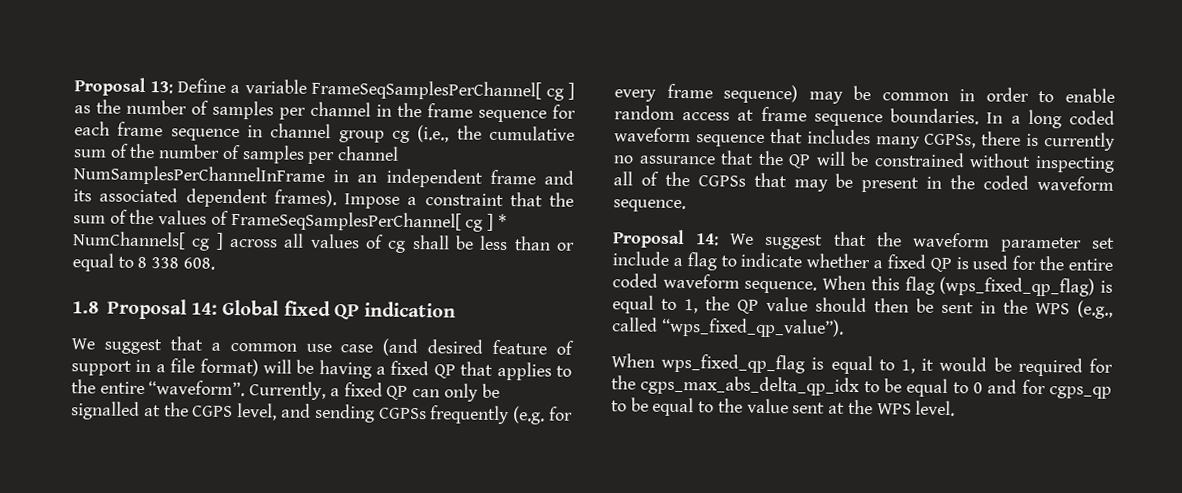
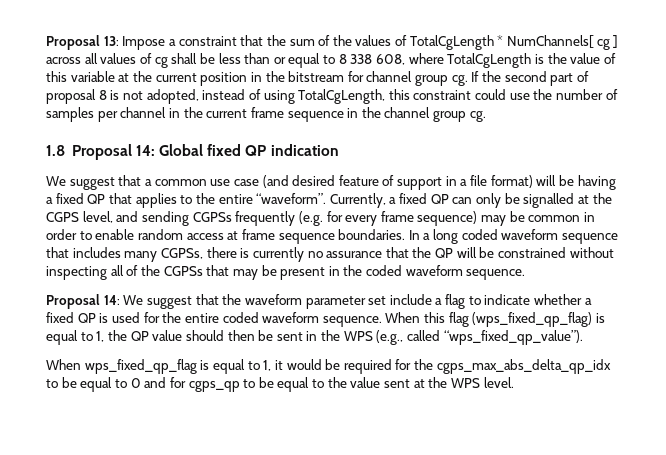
[177,78,575,101] [74,99,576,123] [74,121,575,143] [73,143,400,165] [73,165,574,188] [73,187,337,208] Define a variable FrameSeqSamplesPerChannel[ cg ] as the number of samples per channel in the frame sequence for each frame sequence in channel group cg (i.e., the cumulative sum of the number of samples per channel NumSamplesPerChannelInFrame in an independent frame and its associated dependent frames). -> (119, 41) none
[230,210,495,232] FrameSeqSamplesPerChannel[ cg ] -> [409,35,494,50] TotalCgLength
[182,257,215,270] 608. -> [376,53,616,68] [46,71,589,86] [46,89,618,104] [46,107,486,122] 608, where TotalCgLength is the value of this variable at the current position in the bitstream for channel group cg. If the second part of proposal 8 is not adopted, instead of using TotalCgLength, this constraint could use the number of samples per channel in the current frame sequence in the channel group cg.

